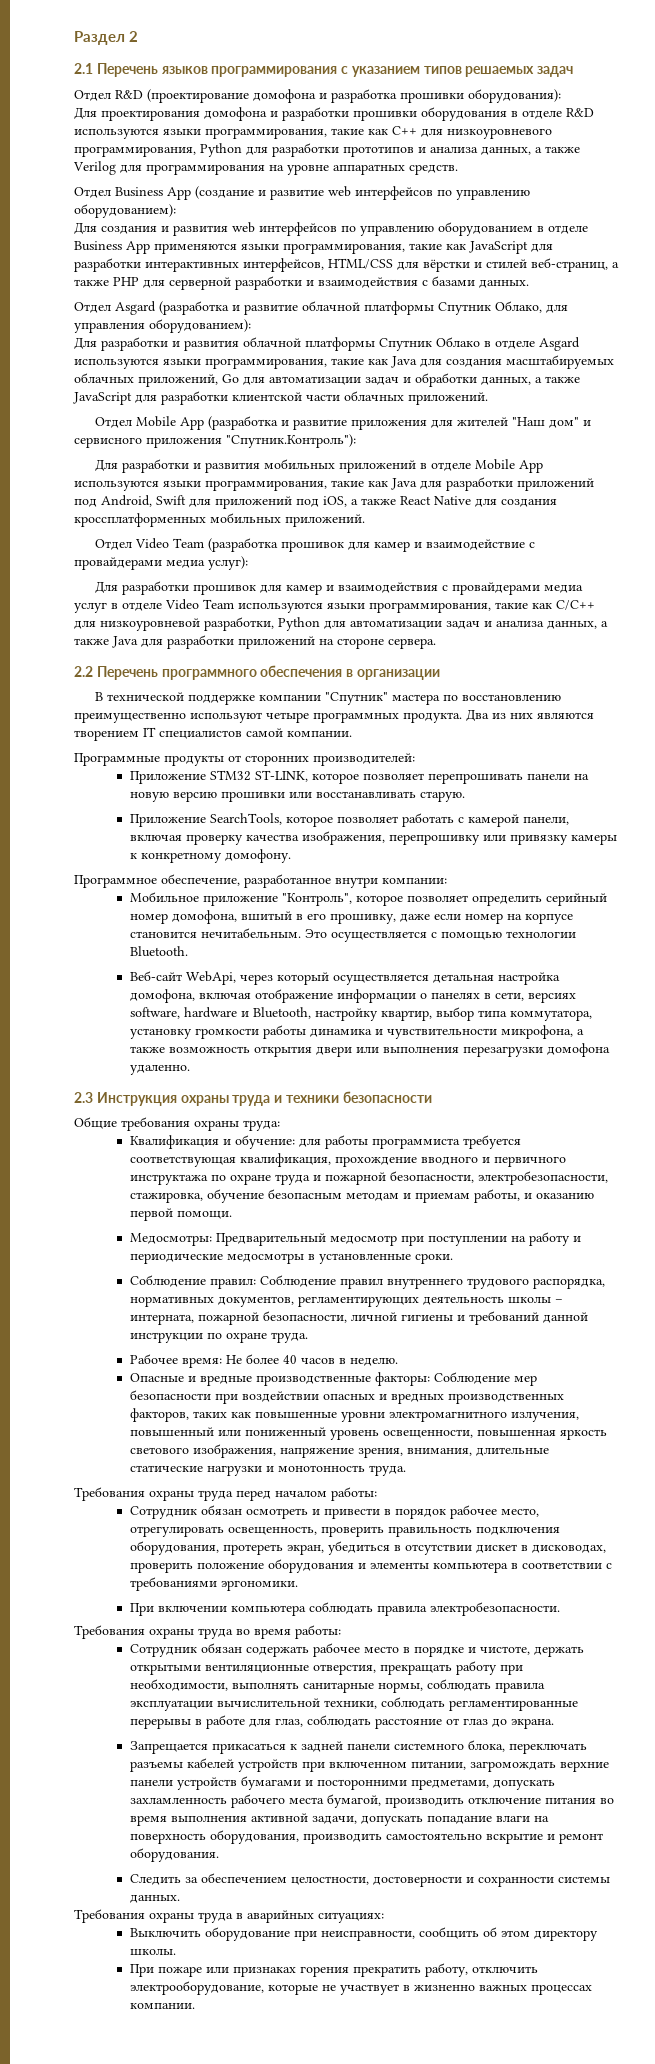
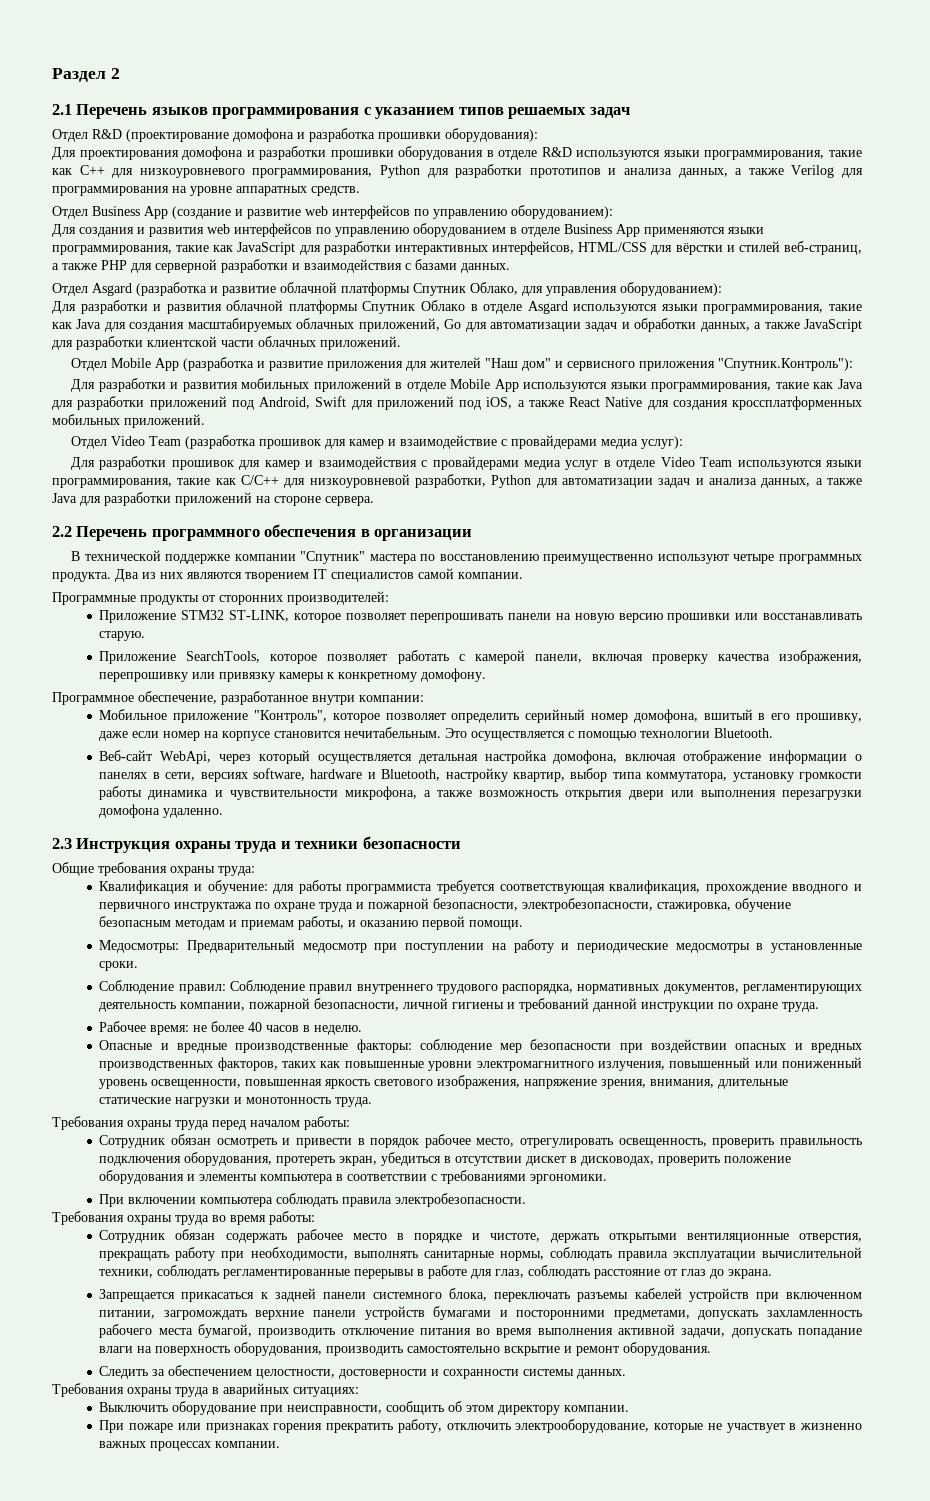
[507,1297,563,1304] [129,1314,194,1325] школы – интерната, -> [180,1002,246,1011] компании,
[225,1355,242,1364] Не -> [193,1025,208,1032] не
[433,1372,510,1384] Соблюдение -> [419,1039,492,1053] соблюдение
[129,1949,176,1956] школы. -> [564,1405,630,1412] компании.

